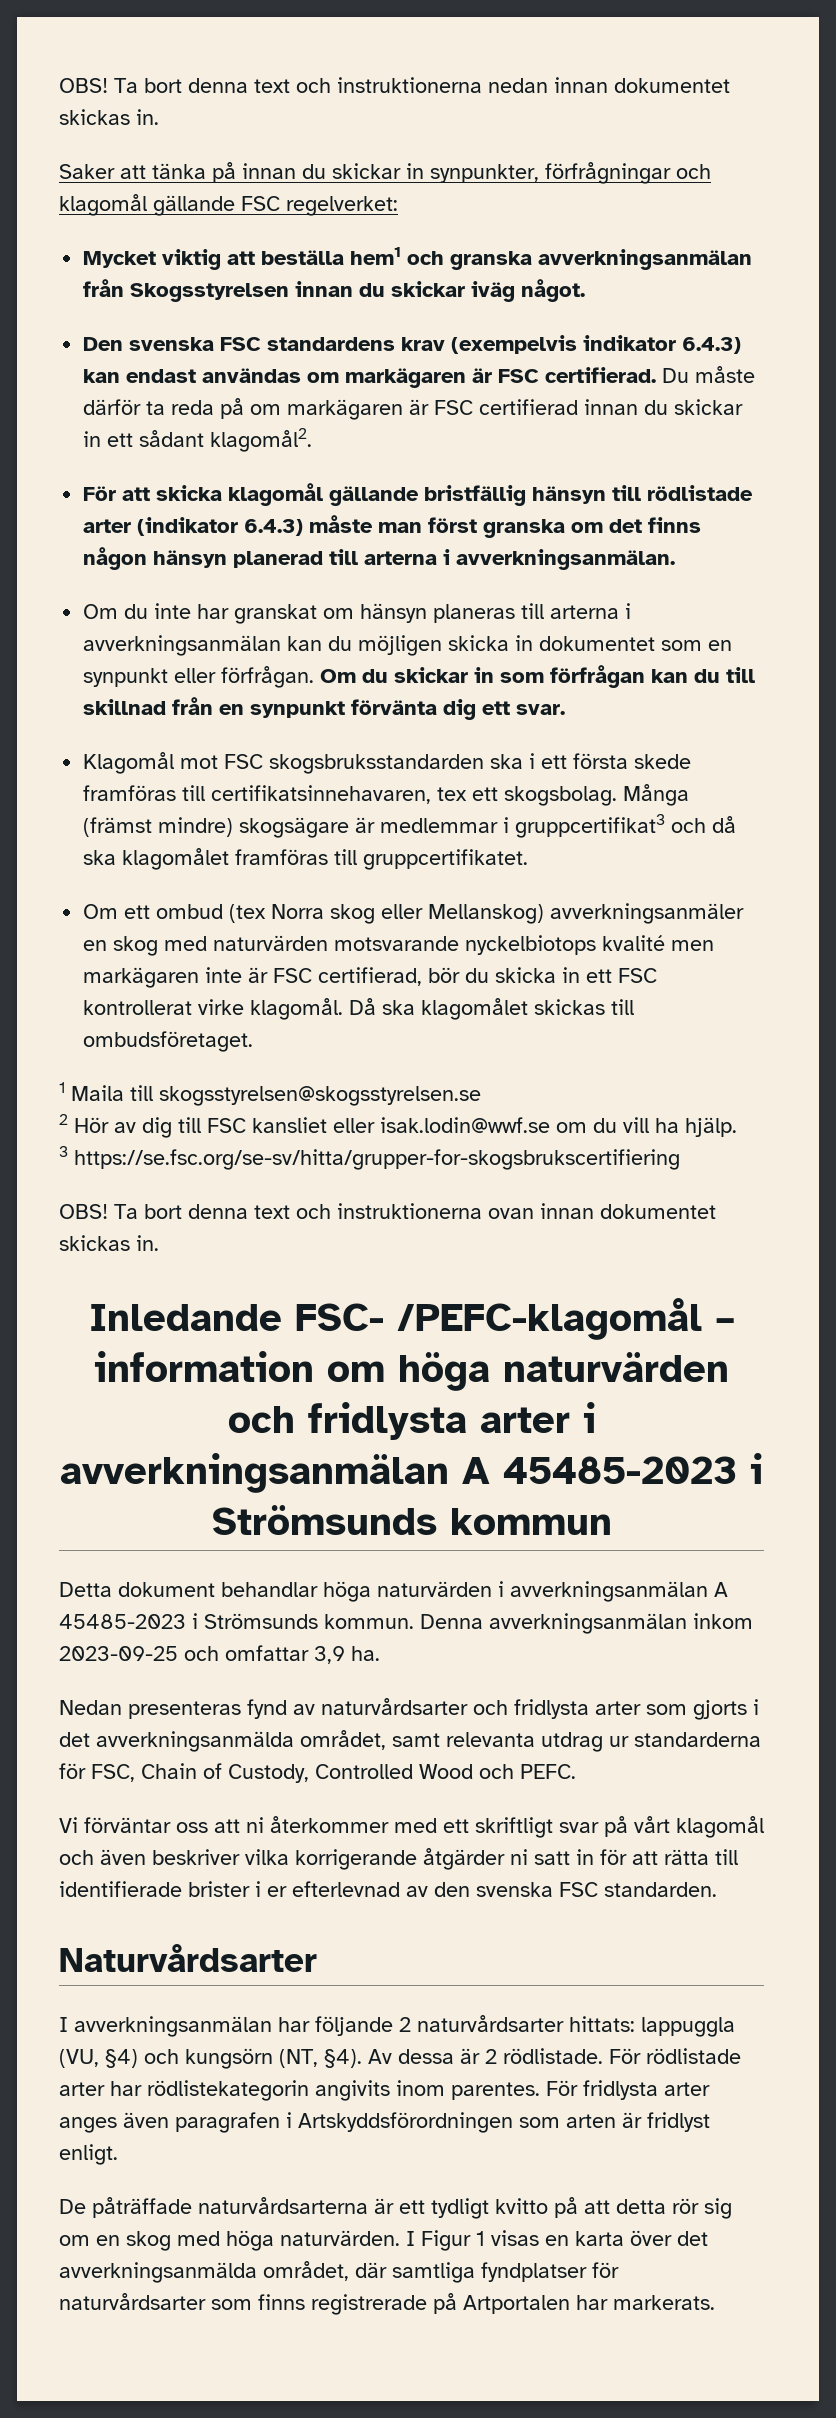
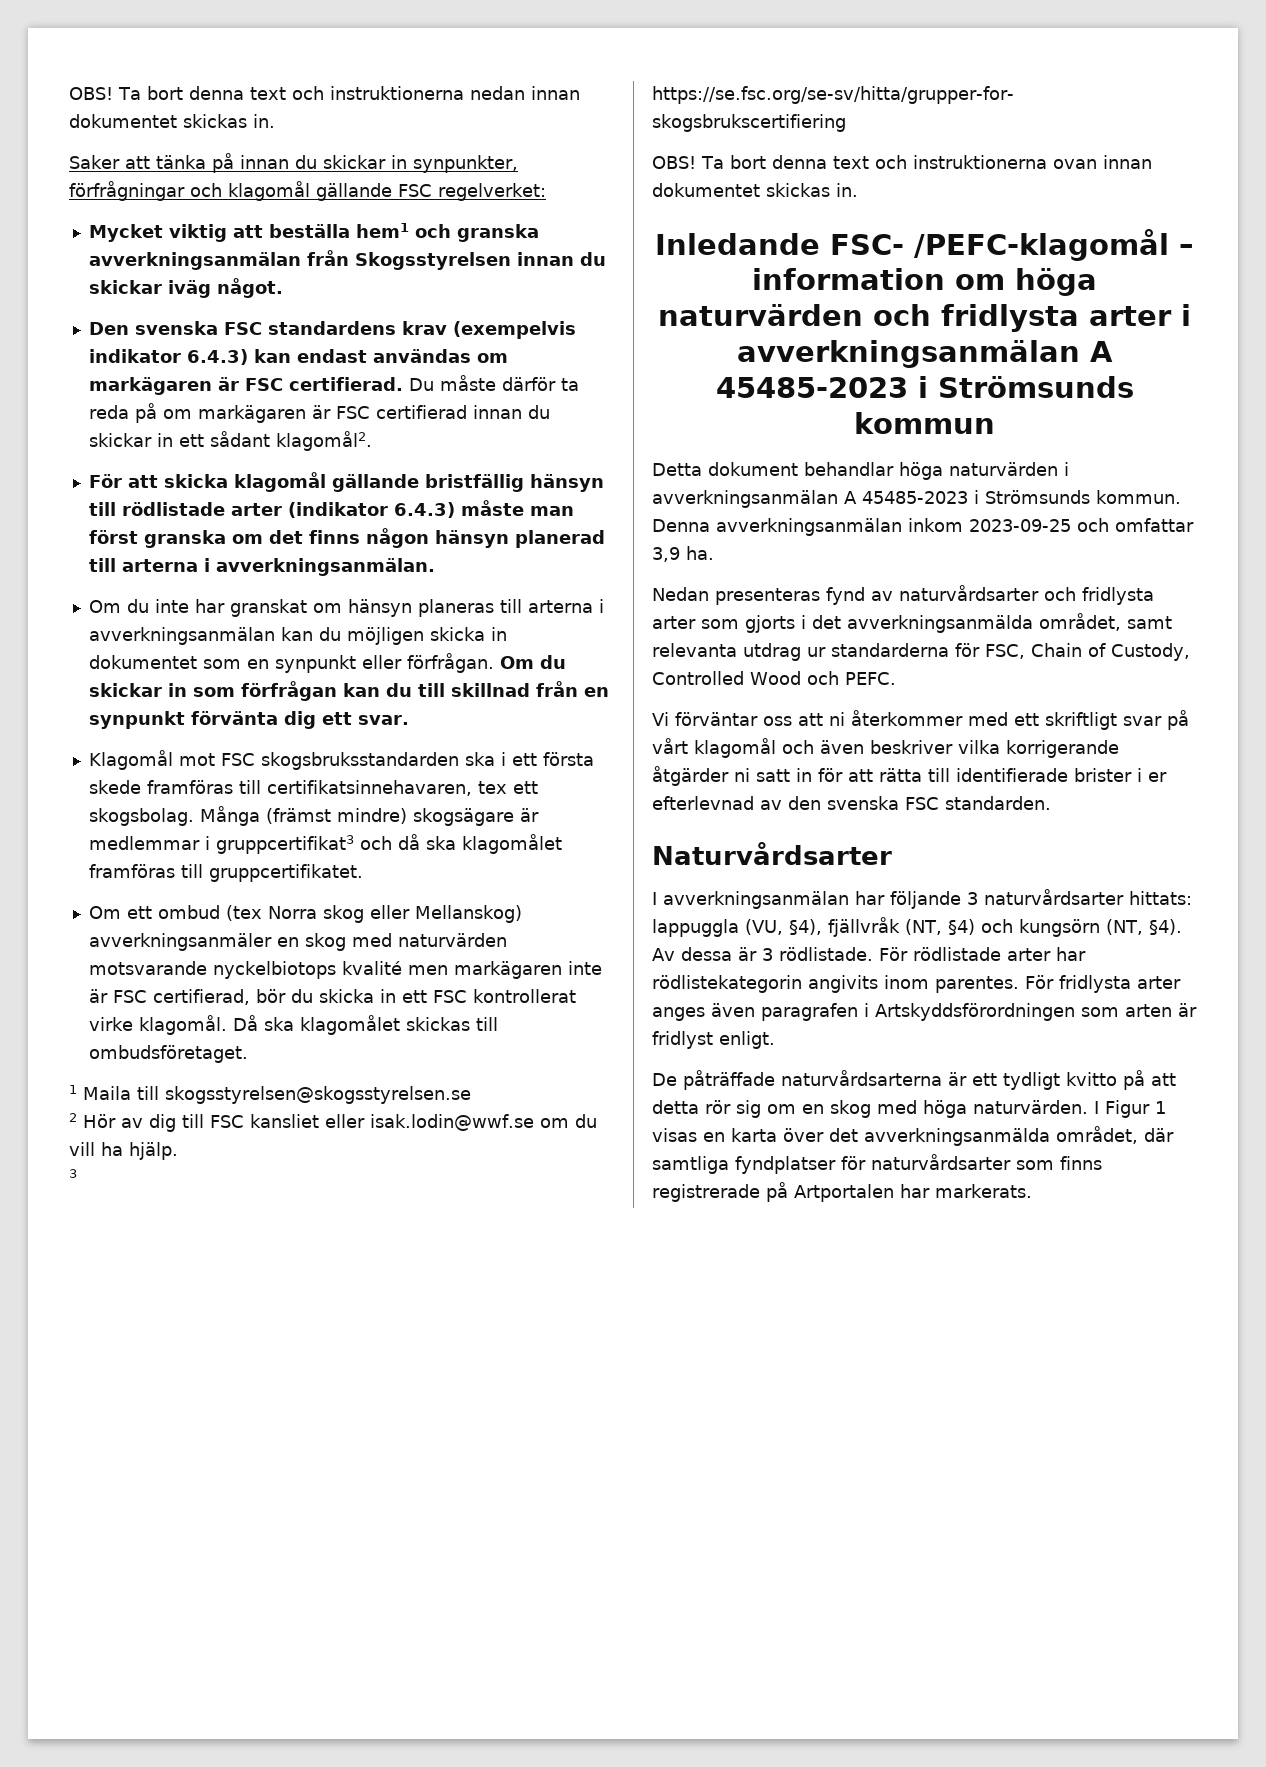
[399,2017,411,2032] 2 -> [967,892,978,905] 3
(99, 2058) none -> [789,917,942,937] §4), fjällvråk (NT,
[485,2049,497,2064] 2 -> [761,948,773,961] 3

